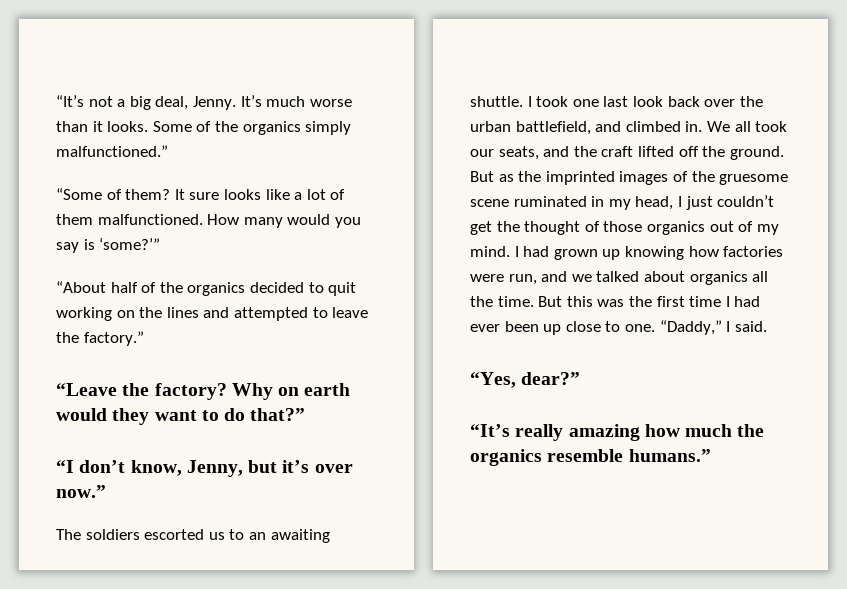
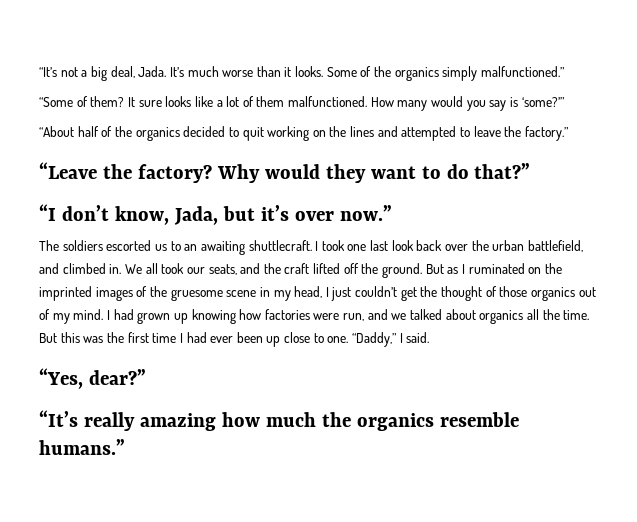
[192,96,236,110] Jenny. -> [138,66,167,77] Jada.
[278,383,351,396] on earth -> (260, 173) none
[186,460,243,477] Jenny, -> [173,206,218,225] Jada,
[470,96,523,107] shuttle. -> [248,240,312,251] shuttlecraft.
(514, 178) none -> [461,263,542,274] I ruminated on
[513,196,587,207] ruminated -> (257, 293) none

